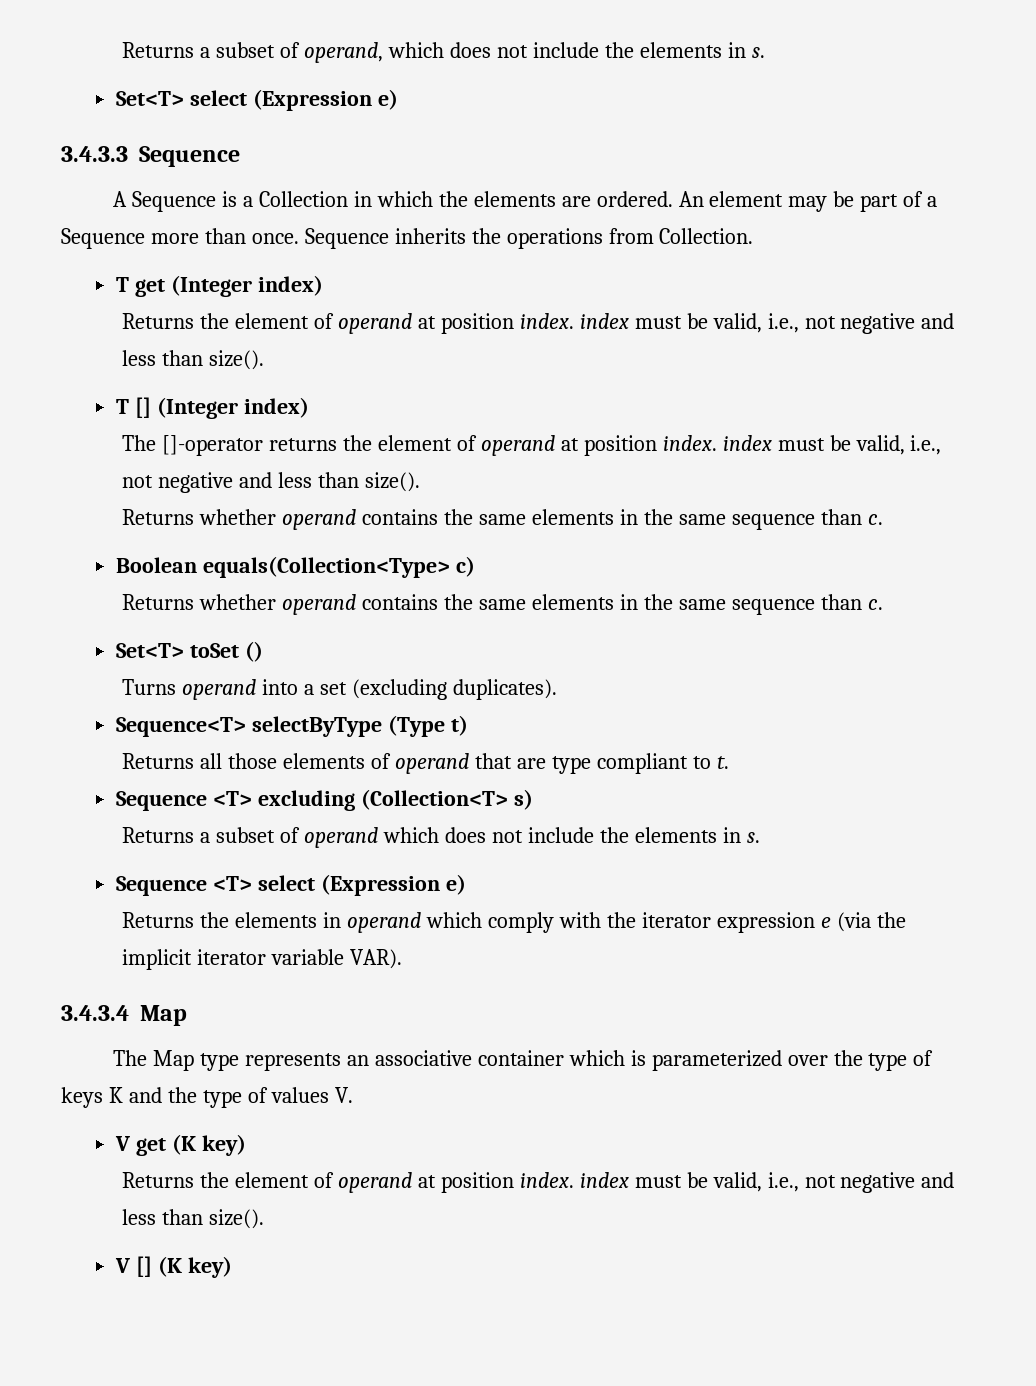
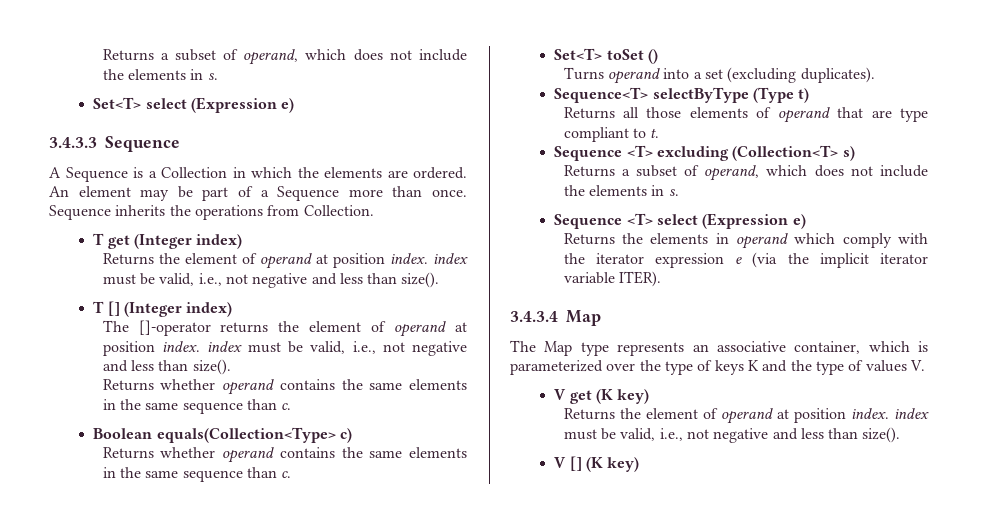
[304,827,379,848] operand -> [704,165,760,181] operand,
[350,949,403,969] VAR). -> [618,271,661,287] ITER).
[477,1050,564,1066] container -> [794,341,861,354] container,

